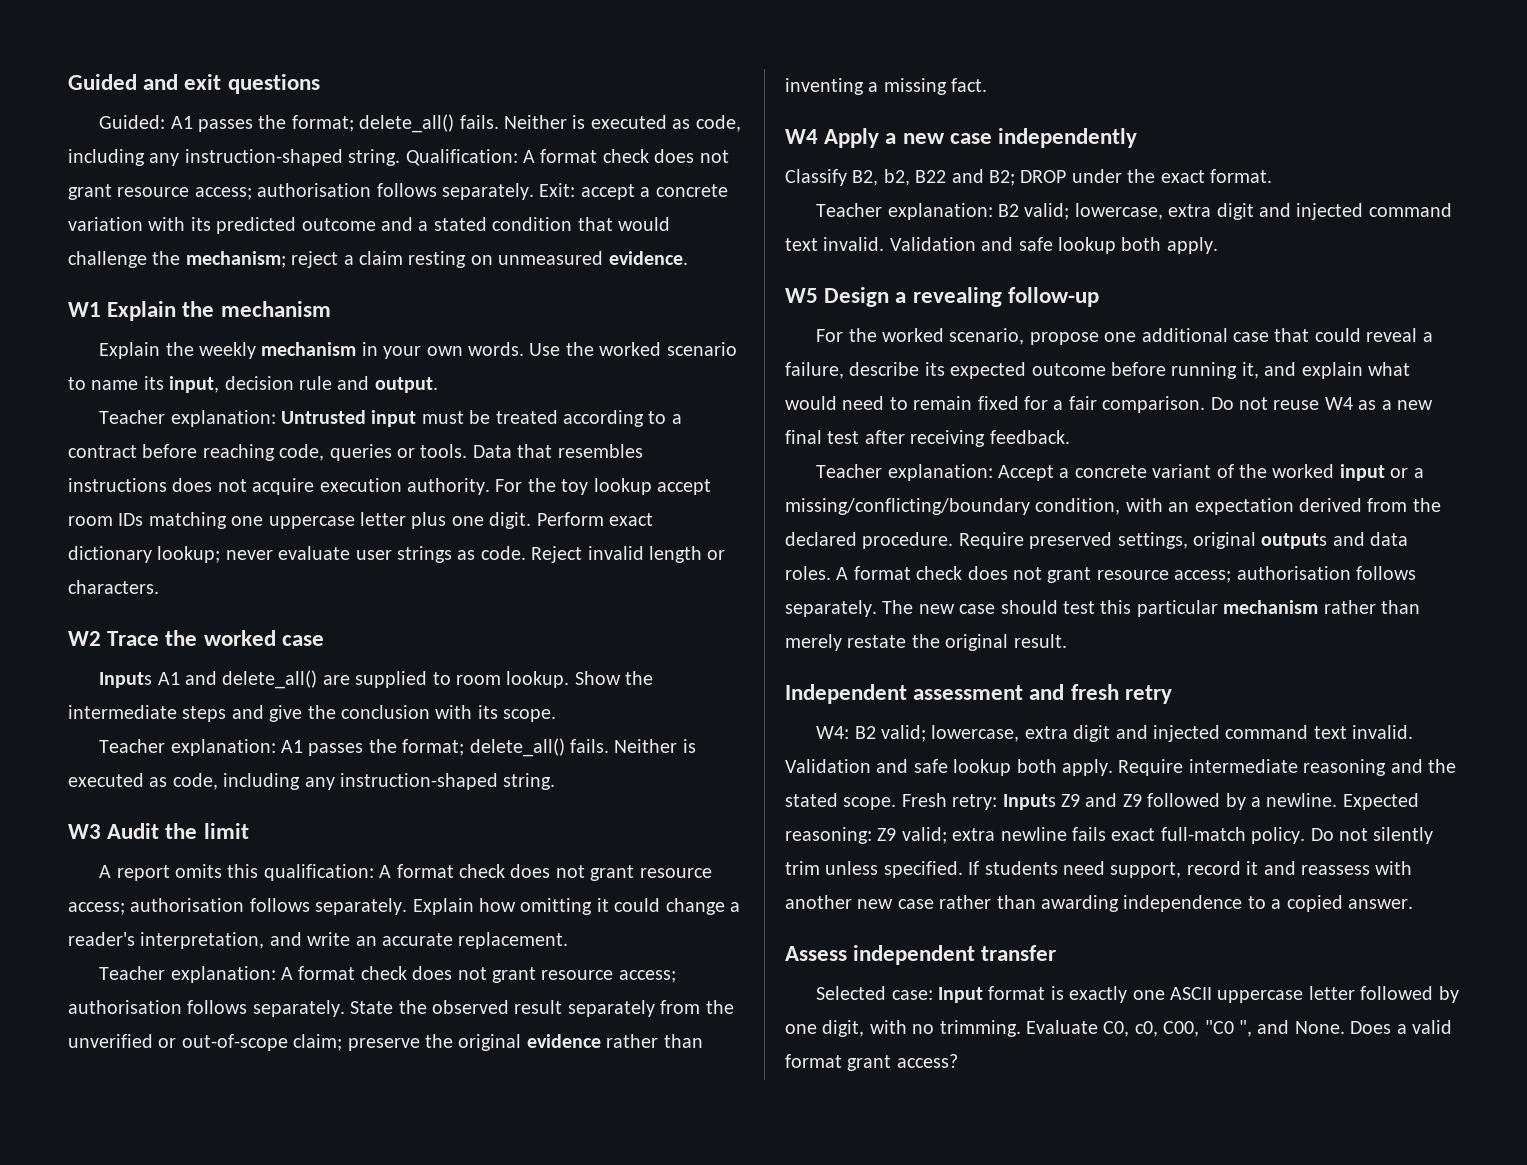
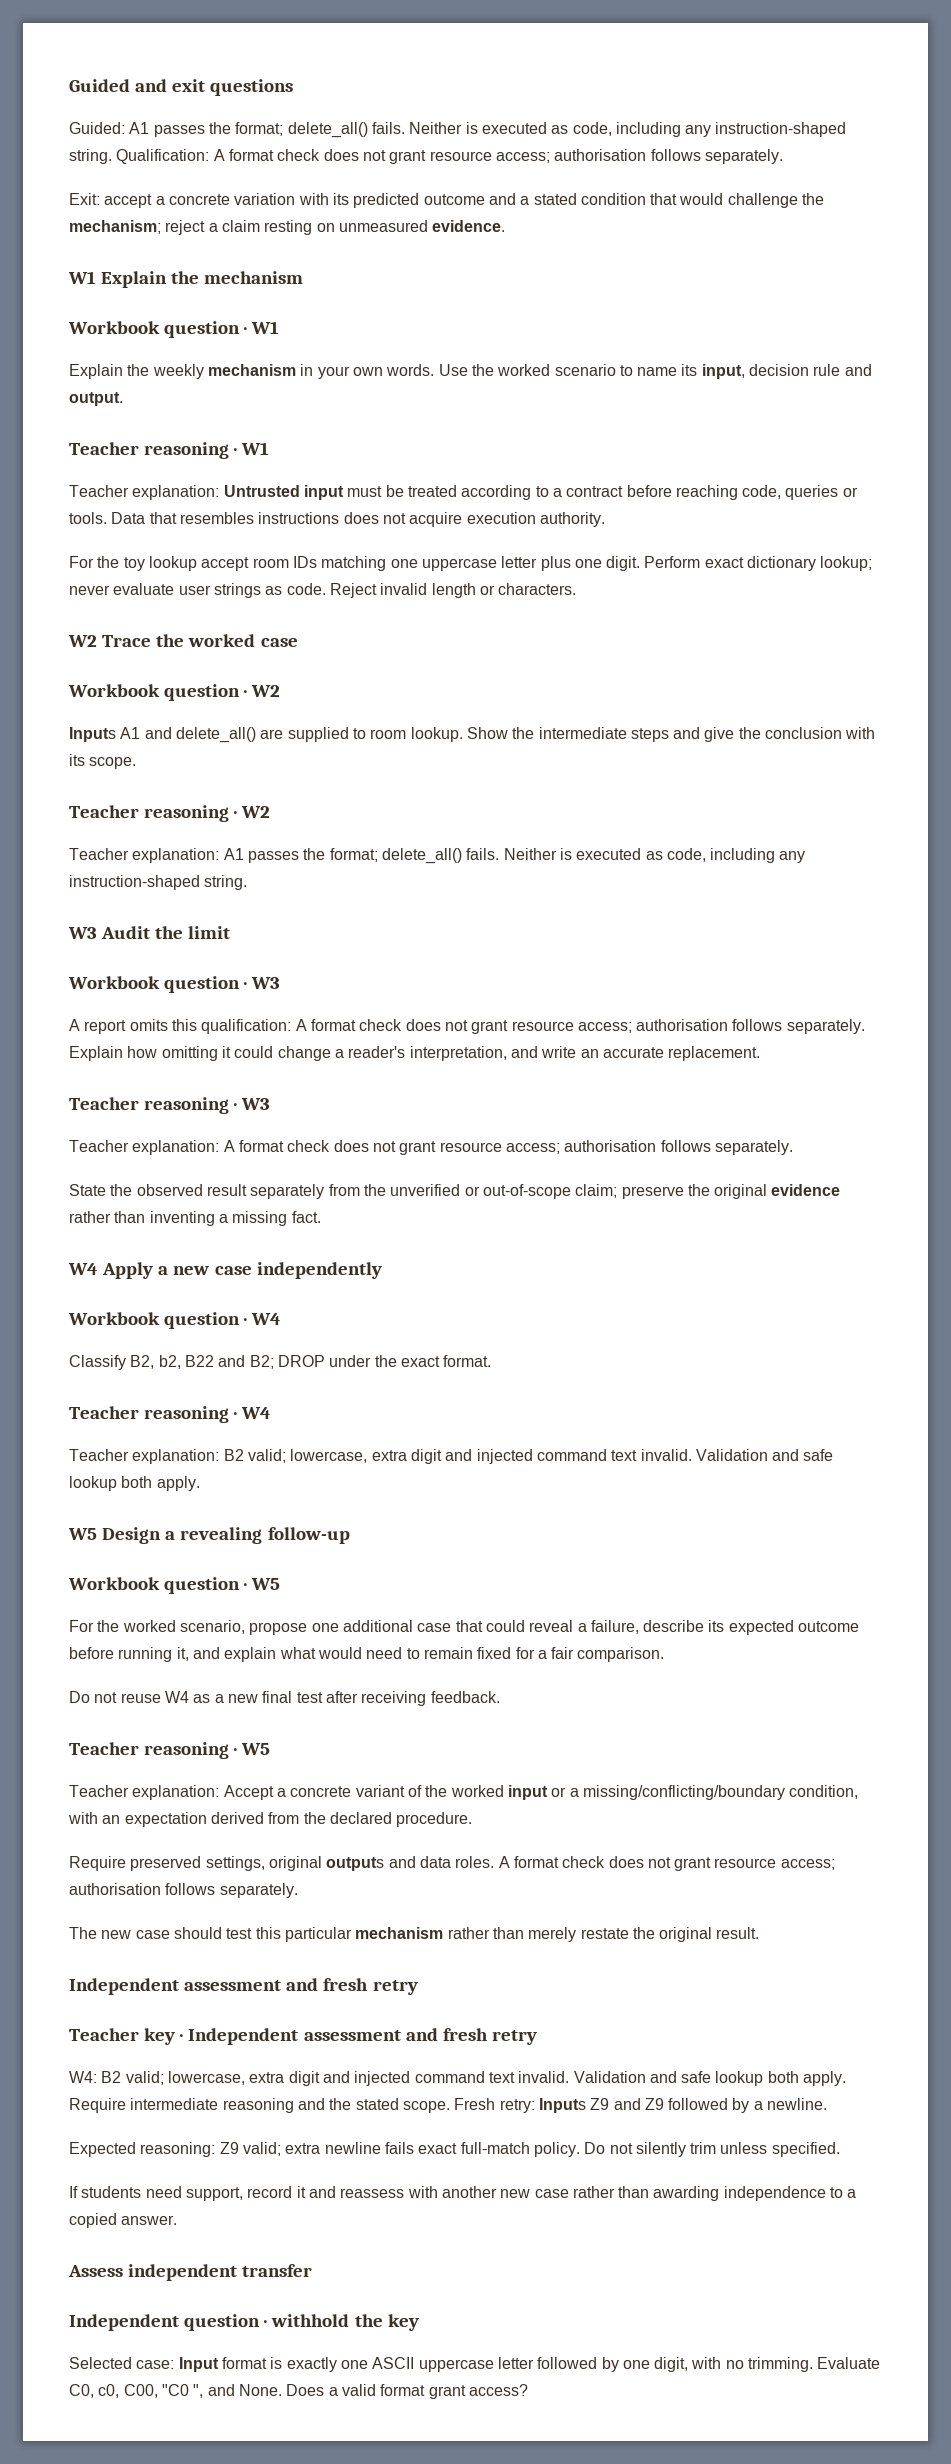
(534, 191) none -> (783, 156) //
(331, 309) none -> [68,321,280,338] // Workbook question · W1
(438, 385) none -> [69,442,270,459] // Teacher reasoning · W1
(490, 486) none -> (605, 519) //
(324, 640) none -> [68,684,281,701] // Workbook question · W2
(557, 715) none -> [69,805,271,822] // Teacher reasoning · W2
(249, 831) none -> [68,976,281,993] // Workbook question · W3
(569, 940) none -> [69,1097,271,1114] // Teacher reasoning · W3
(345, 1008) none -> (793, 1147) //
(1138, 138) none -> [68,1312,282,1329] // Workbook question · W4
(1272, 176) none -> [69,1406,272,1423] // Teacher reasoning · W4
(1099, 297) none -> [68,1577,281,1594] // Workbook question · W5
(1206, 404) none -> (665, 1654) //
(1070, 437) none -> [69,1742,271,1759] // Teacher reasoning · W5
(954, 540) none -> (473, 1819) //
(877, 608) none -> (298, 1890) //
(1172, 694) none -> [69,2028,537,2045] // Teacher key · Independent assessment and fresh retry
(1338, 800) none -> (828, 2104) //
(963, 869) none -> (840, 2149) //
(1057, 953) none -> [69,2314,419,2331] // Independent question · withhold the key

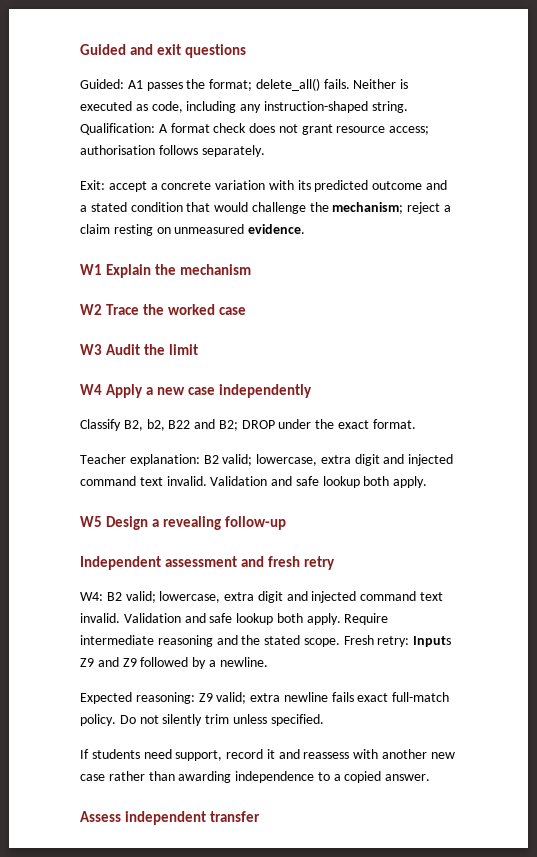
[68,321,280,338] [69,364,872,379] [69,392,123,406] [69,442,270,459] [69,485,858,500] [69,512,605,527] [69,556,873,571] [69,583,577,598] // Workbook question · W1 // Explain the weekly mechanism in your own words. Use the worked scenario to name its input, decision rule and output. // Teacher reasoning · W1 // Teacher explanation: Untrusted input must be treated according to a contract before reaching code, queries or tools. Data that resembles instructions does not acquire execution authority. // For the toy lookup accept room IDs matching one uppercase letter plus one digit. Perform exact dictionary lookup; never evaluate user strings as code. Reject invalid length or characters. -> (251, 269) none
[68,684,281,701] [69,727,876,743] [69,754,137,769] [69,805,271,822] [69,848,806,864] [69,875,248,890] [68,926,231,939] [68,976,281,993] [69,1019,865,1034] [69,1046,761,1061] [69,1097,271,1114] [69,1140,793,1155] [69,1184,841,1199] [69,1211,321,1226] Workbook question · W2 // Inputs A1 and delete_all() are supplied to room lookup. Show the intermediate steps and give the conclusion with its scope. // Teacher reasoning · W2 // Teacher explanation: A1 passes the format; delete_all() fails. Neither is executed as code, including any instruction-shaped string. // W3 Audit the limit // Workbook question · W3 // A report omits this qualification: A format check does not grant resource access; authorisation follows separately. Explain how omitting it could change a reader's interpretation, and write an accurate replacement. // Teacher reasoning · W3 // Teacher explanation: A format check does not grant resource access; authorisation follows separately. // State the observed result separately from the unverified or out-of-scope claim; preserve the original evidence rather than inventing a missing fact. -> [80,344,198,355] W3 Audit the limit
[68,1312,282,1329] // Workbook question · W4 -> (312, 391) none
[69,1406,272,1423] // Teacher reasoning · W4 -> (416, 424) none
[68,1577,281,1594] [69,1620,860,1635] [69,1647,665,1662] [69,1691,500,1706] [69,1742,271,1759] [69,1785,859,1800] [68,1812,473,1827] [69,1856,835,1871] [69,1883,298,1898] [69,1927,760,1942] [69,1978,418,1995] [69,2028,184,2045] Workbook question · W5 // For the worked scenario, propose one additional case that could reveal a failure, describe its expected outcome before running it, and explain what would need to remain fixed for a fair comparison. // Do not reuse W4 as a new final test after receiving feedback. // Teacher reasoning · W5 // Teacher explanation: Accept a concrete variant of the worked input or a missing/conflicting/boundary condition, with an expectation derived from the declared procedure. // Require preserved settings, original outputs and data roles. A format check does not grant resource access; authorisation follows separately. // The new case should test this particular mechanism rather than merely restate the original result. // Independent assessment and fresh retry // Teacher key · -> (286, 523) none
[69,2314,419,2331] [69,2357,881,2372] [69,2384,528,2399] // Independent question · withhold the key // Selected case: Input format is exactly one ASCII uppercase letter followed by one digit, with no trimming. Evaluate C0, c0, C00, "C0 ", and None. Does a valid format grant access? -> (260, 816) none

